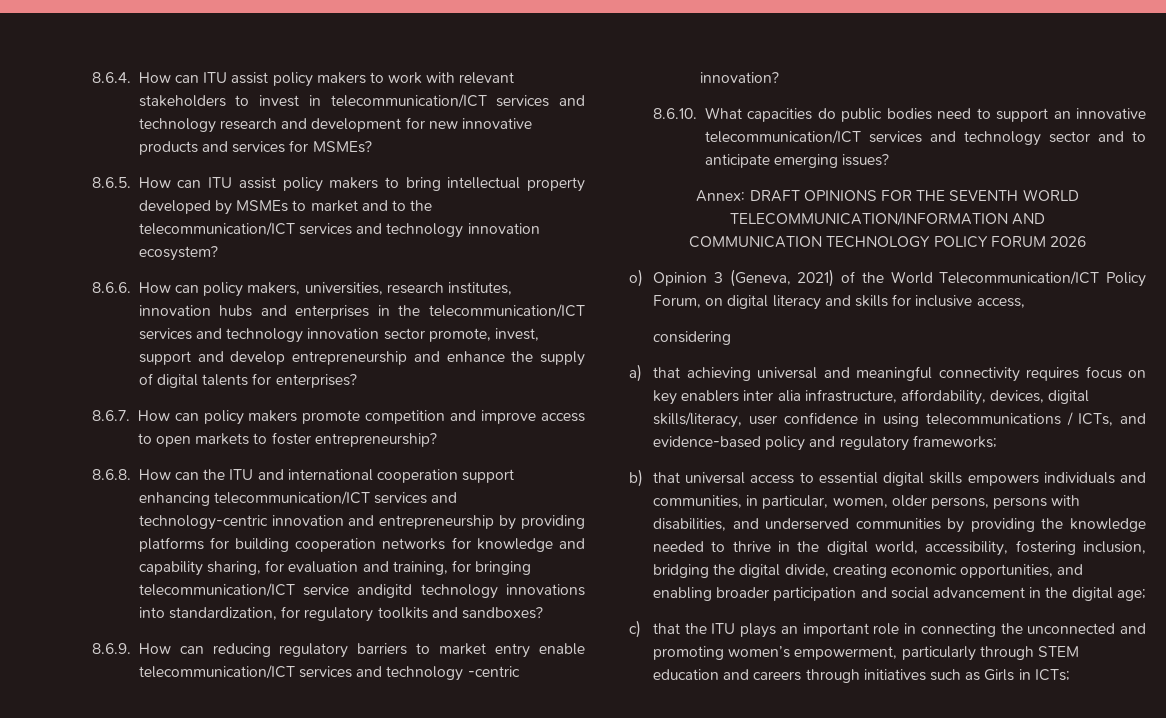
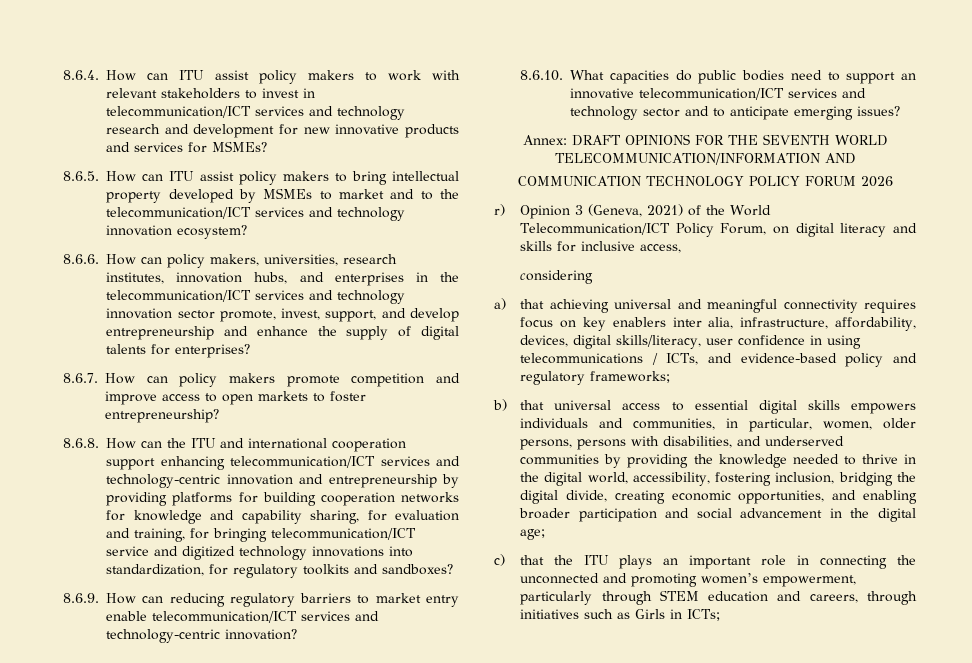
[219,305,253,317] hubs -> [254,272,288,284] hubs,
[138,351,191,365] support -> [325,310,377,322] support,
[357,584,413,598] andigitd -> [154,546,236,560] and digitized
[386,666,520,681] technology -centric -> [106,629,221,643] technology-centric
[629,269,643,287] o) -> [494,204,505,216] r)
[777,390,801,402] alia -> [708,317,734,329] alia,
[753,671,802,681] careers -> [809,594,858,603] careers,

